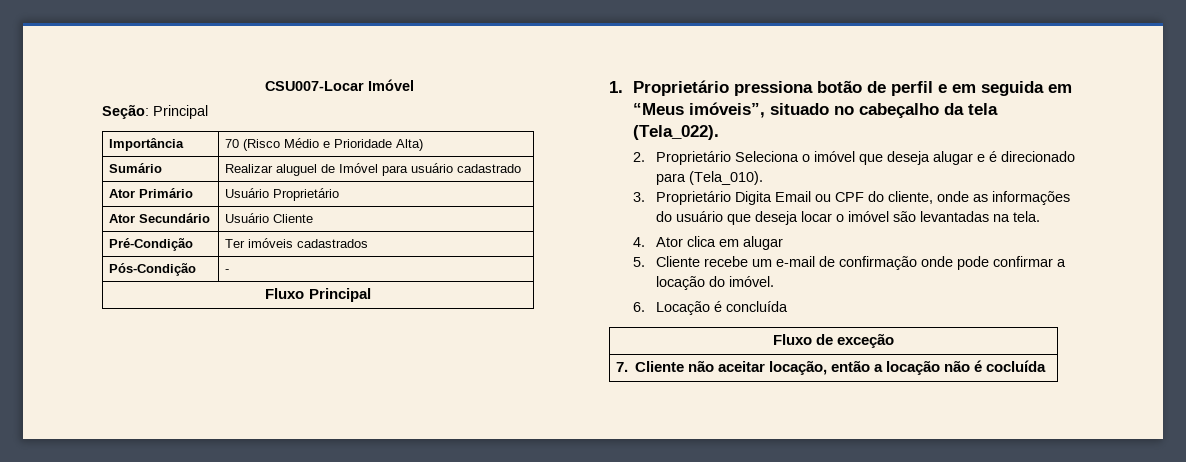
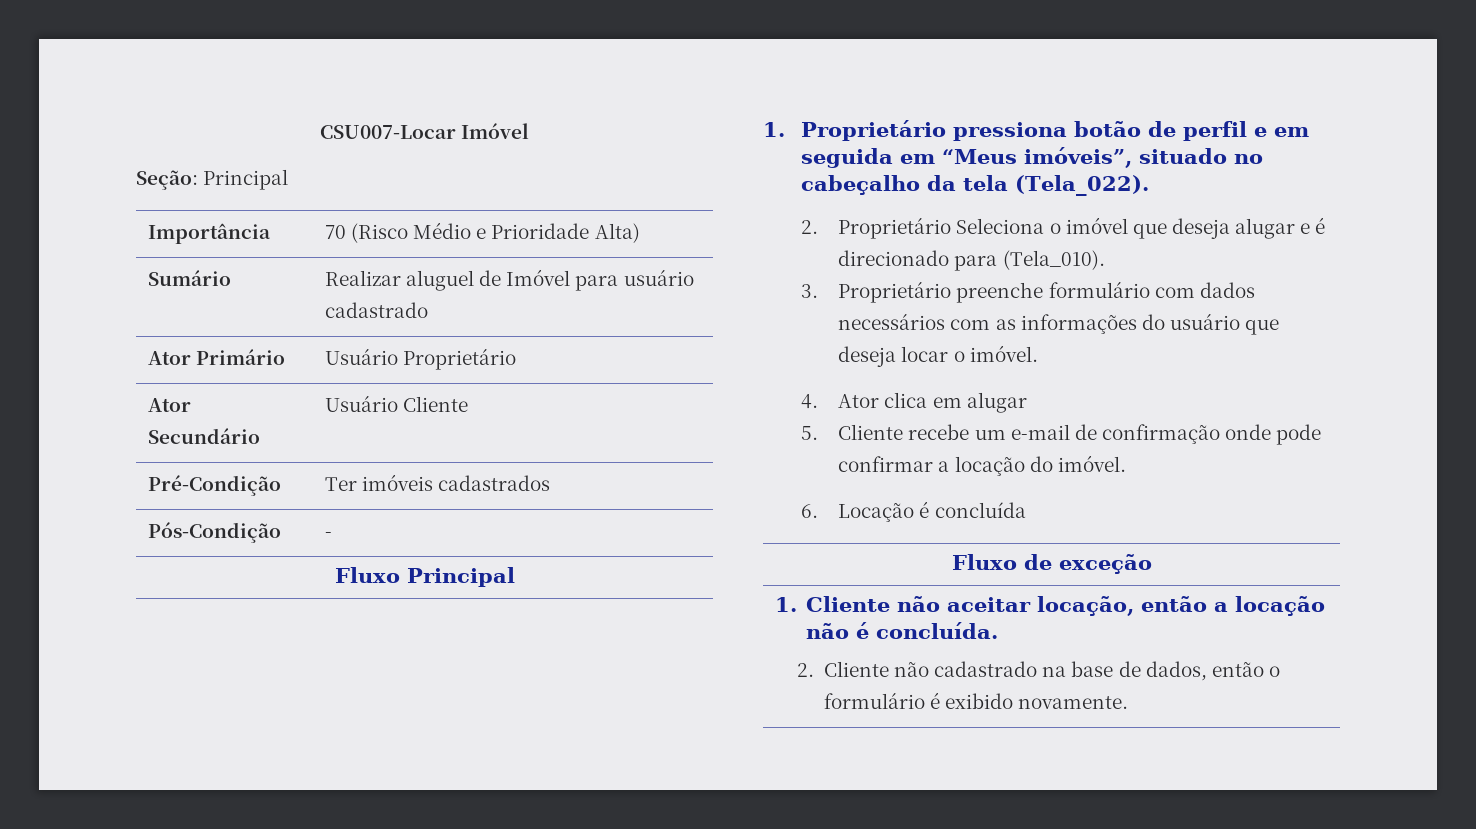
[734,191,969,205] Digita Email ou CPF do cliente, onde -> [956,281,1255,303] [838,313,991,330] preenche formulário com dados necessários com
[847,211,1040,222] imóvel são levantadas na tela. -> [969,345,1038,362] imóvel.
[616,362,629,372] 7. -> [774,597,797,612] 1.
[986,360,1047,372] cocluída -> [876,622,999,639] [797,661,1280,681] [823,692,1129,709] concluída. // 2. Cliente não cadastrado na base de dados, então o formulário é exibido novamente.

